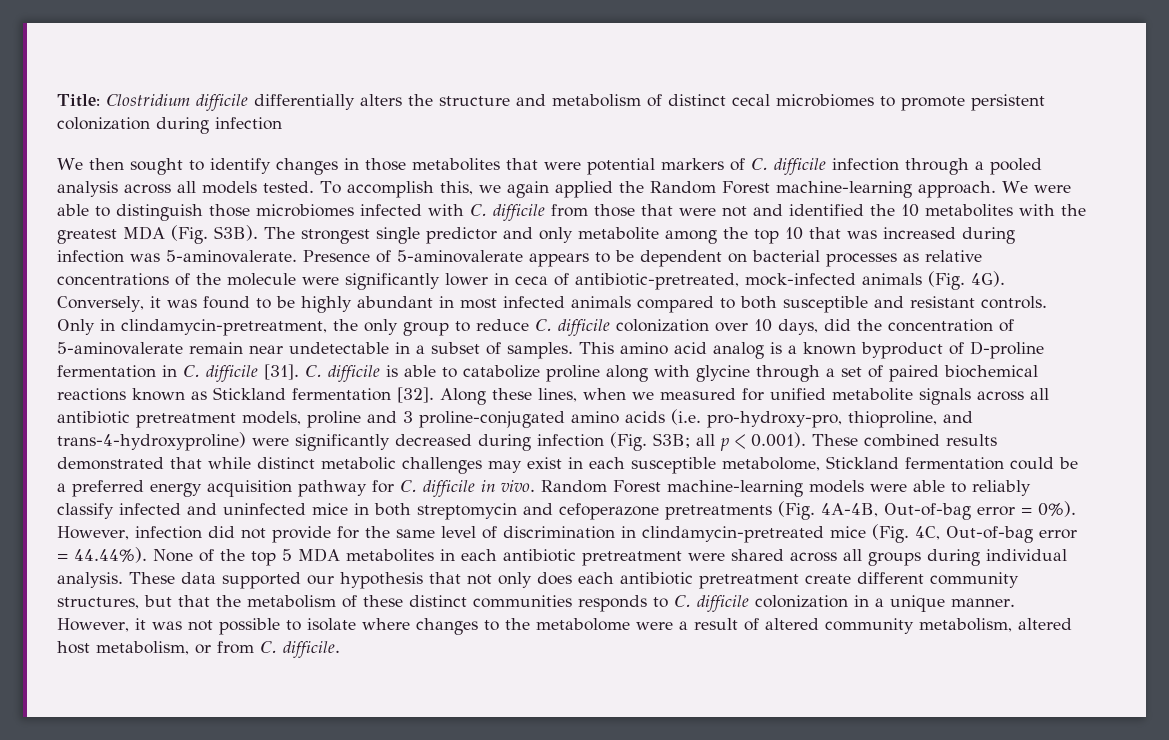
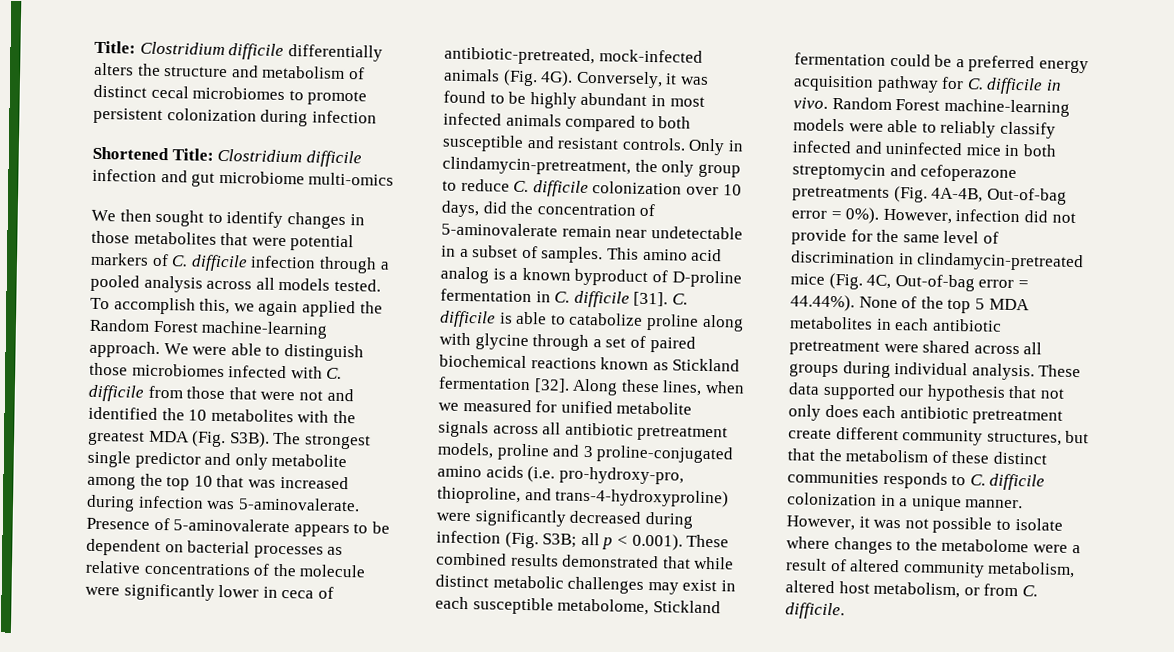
(282, 123) none -> [92,146,362,168] [92,168,395,187] // Shortened Title: Clostridium difficile infection and gut microbiome multi-omics

